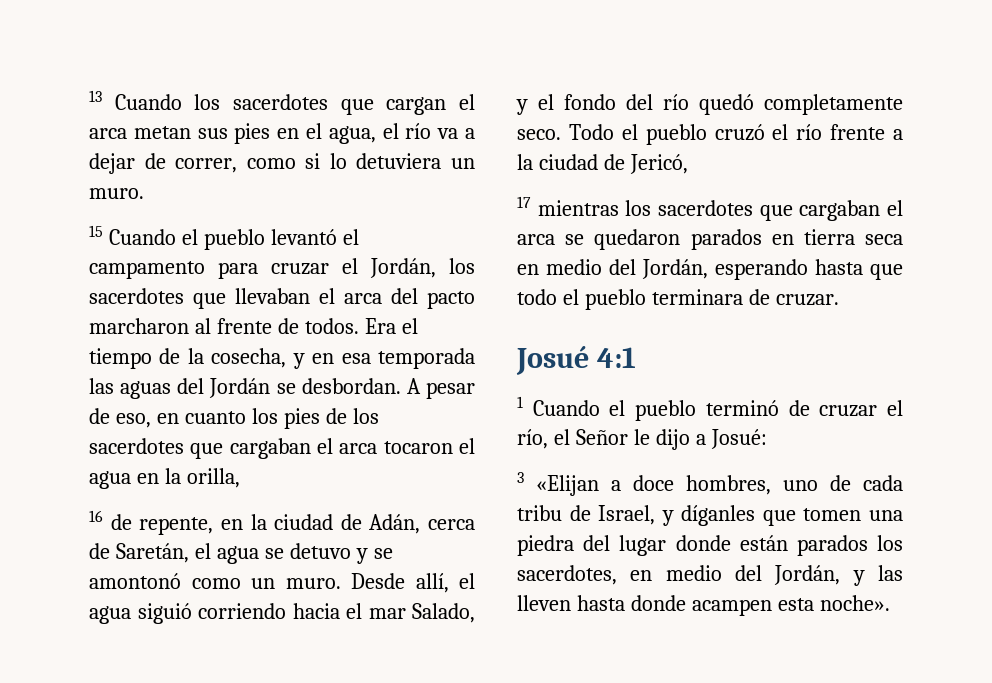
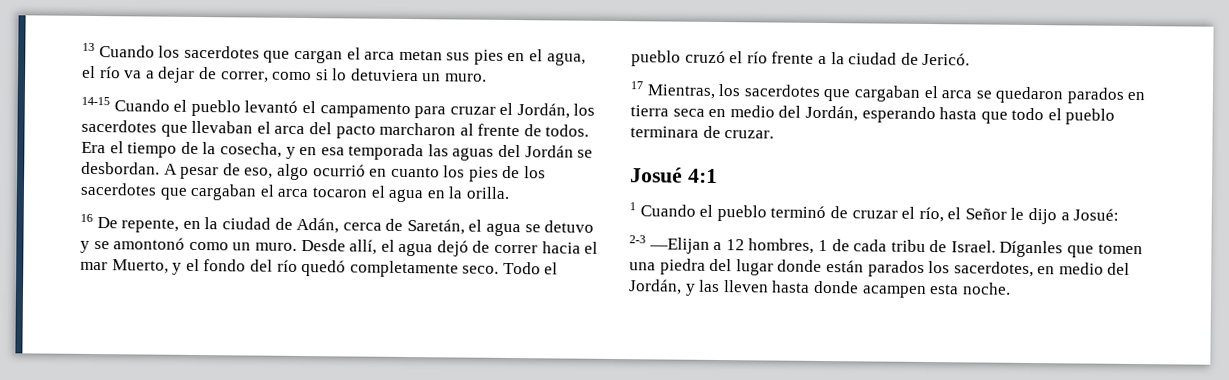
[89,225,103,237] 15 -> [81,96,110,106] 14-15
(151, 420) none -> [276,163,366,181] algo ocurrió
[186,468,240,488] orilla, -> [465,186,510,199] orilla.
[110,514,132,530] de -> [96,217,118,229] De
[137,603,286,624] siguió corriendo -> [436,240,539,257] dejó de correr
[412,603,475,623] Salado, -> [111,259,169,274] Muerto,
[629,154,688,174] Jericó, -> [922,52,971,66] Jericó.
[537,200,619,216] mientras -> [646,84,716,99] Mientras,
[517,472,818,496] 3 «Elijan a doce hombres, uno -> [629,235,828,254] 2-3 —Elijan a 12 hombres, 1
[598,505,756,526] Israel, y díganles -> [950,240,1064,258] Israel. Díganles
[819,595,890,611] noche». -> [962,282,1011,295] noche.

